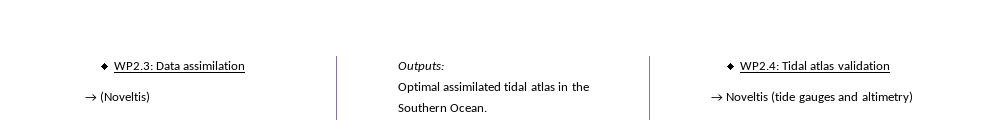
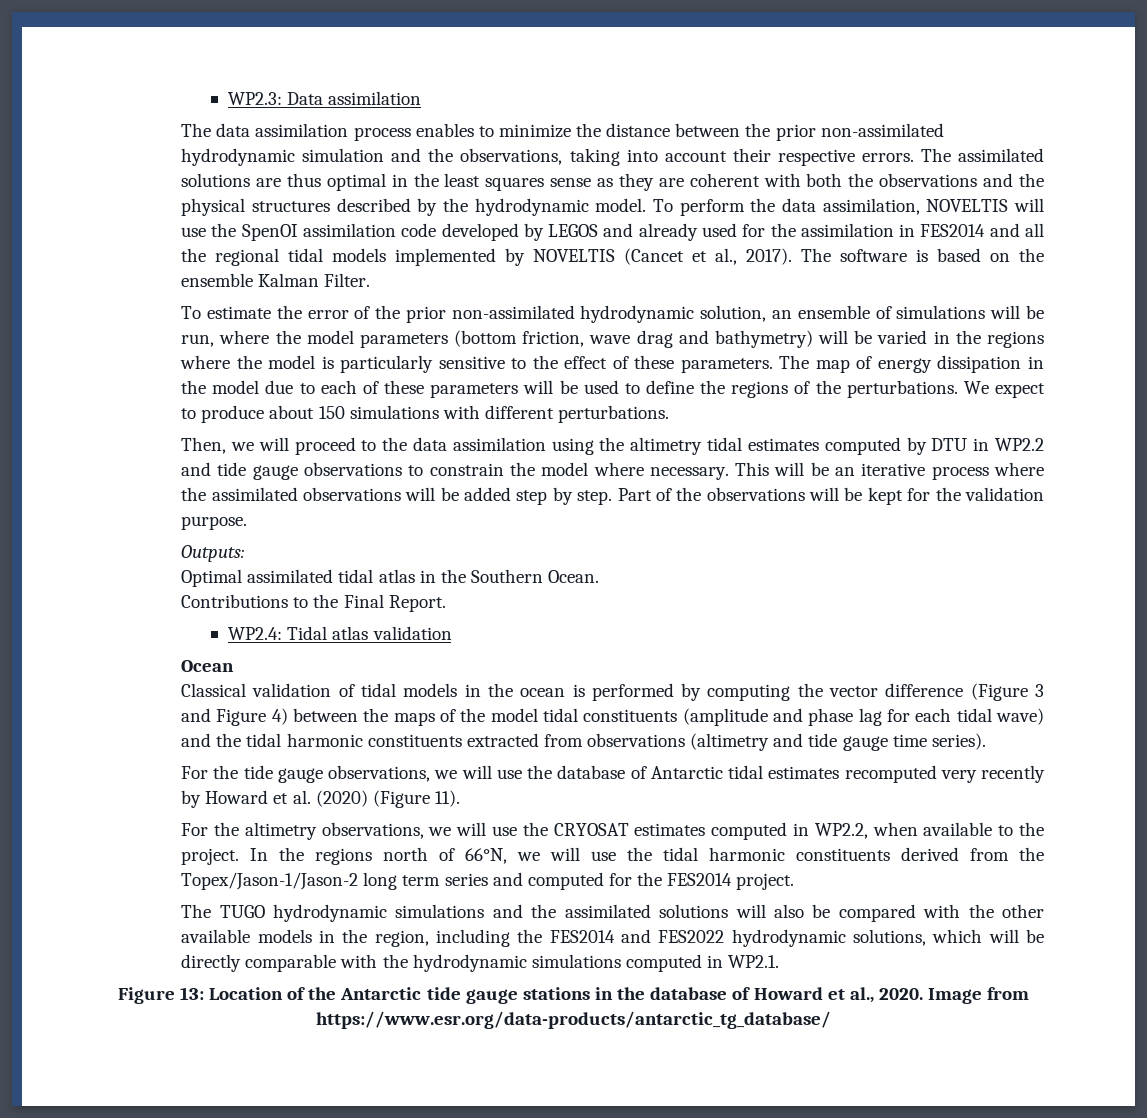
[84,91,151,103] → (Noveltis) -> [181,123,944,141] [181,148,1045,166] [181,173,1044,191] [181,198,1044,216] [181,223,1045,241] [181,248,1044,266] [181,273,371,287] [181,305,1044,323] [181,330,1044,348] [180,355,1045,373] [181,380,1045,398] [181,405,670,423] [181,437,1044,455] [181,462,1044,480] [181,487,1044,505] [181,516,248,530] The data assimilation process enables to minimize the distance between the prior non-assimilated hydrodynamic simulation and the observations, taking into account their respective errors. The assimilated solutions are thus optimal in the least squares sense as they are coherent with both the observations and the physical structures described by the hydrodynamic model. To perform the data assimilation, NOVELTIS will use the SpenOI assimilation code developed by LEGOS and already used for the assimilation in FES2014 and all the regional tidal models implemented by NOVELTIS (Cancet et al., 2017). The software is based on the ensemble Kalman Filter. // To estimate the error of the prior non-assimilated hydrodynamic solution, an ensemble of simulations will be run, where the model parameters (bottom friction, wave drag and bathymetry) will be varied in the regions where the model is particularly sensitive to the effect of these parameters. The map of energy dissipation in the model due to each of these parameters will be used to define the regions of the perturbations. We expect to produce about 150 simulations with different perturbations. // Then, we will proceed to the data assimilation using the altimetry tidal estimates computed by DTU in WP2.2 and tide gauge observations to constrain the model where necessary. This will be an iterative process where the assimilated observations will be added step by step. Part of the observations will be kept for the validation purpose.
(488, 108) none -> [181,594,446,612] // Contributions to the Final Report.
[710,91,913,103] → Noveltis (tide gauges and altimetry) -> [181,660,235,672] [181,683,1044,701] [181,708,1045,726] [181,733,986,751] [181,765,1045,783] [181,790,460,808] [181,822,1044,840] [181,847,1044,865] [181,872,795,890] [181,904,1044,922] [181,929,1045,947] [181,954,780,972] [117,987,1030,1004] [316,1011,831,1029] Ocean // Classical validation of tidal models in the ocean is performed by computing the vector difference (Figure 3 and Figure 4) between the maps of the model tidal constituents (amplitude and phase lag for each tidal wave) and the tidal harmonic constituents extracted from observations (altimetry and tide gauge time series). // For the tide gauge observations, we will use the database of Antarctic tidal estimates recomputed very recently by Howard et al. (2020) (Figure 11). // For the altimetry observations, we will use the CRYOSAT estimates computed in WP2.2, when available to the project. In the regions north of 66°N, we will use the tidal harmonic constituents derived from the Topex/Jason-1/Jason-2 long term series and computed for the FES2014 project. // The TUGO hydrodynamic simulations and the assimilated solutions will also be compared with the other available models in the region, including the FES2014 and FES2022 hydrodynamic solutions, which will be directly comparable with the hydrodynamic simulations computed in WP2.1. // Figure 13: Location of the Antarctic tide gauge stations in the database of Howard et al., 2020. Image from https://www.esr.org/data-products/antarctic_tg_database/

